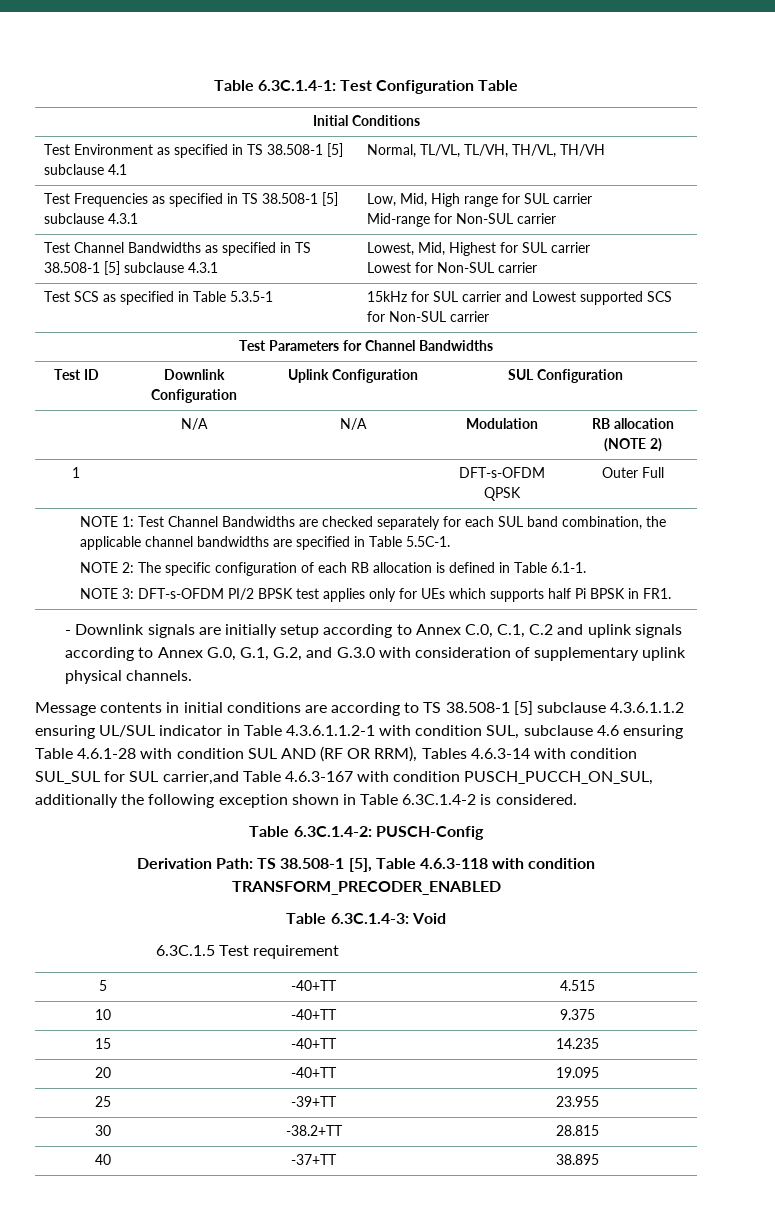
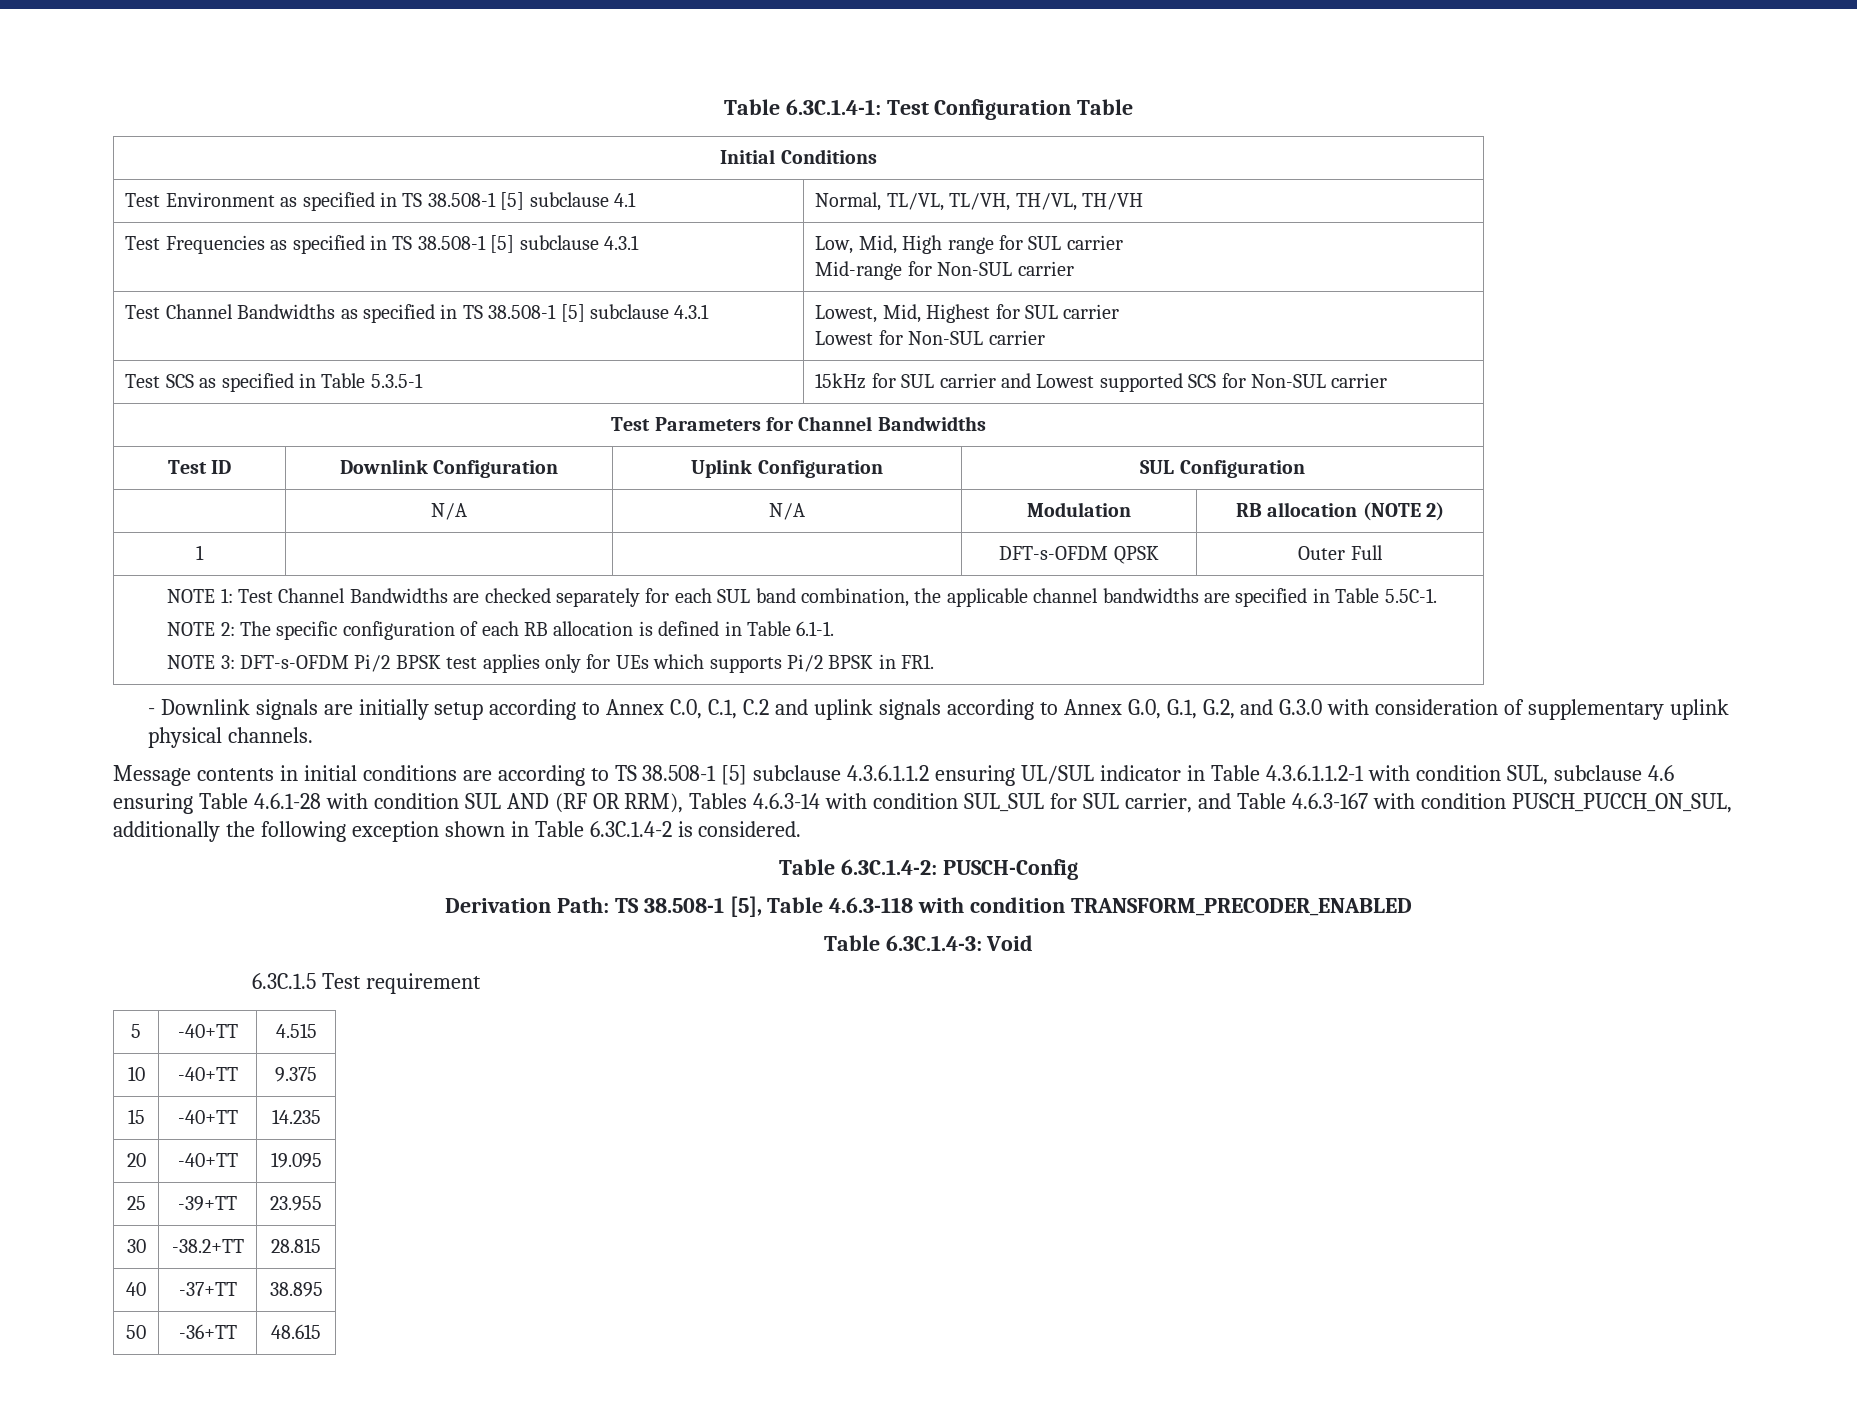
[228,588,255,600] PI/2 -> [354,654,391,672] Pi/2
[548,588,587,599] half Pi -> [786,654,823,672] Pi/2
[162,771,239,785] carrier,and -> [1124,793,1231,813] carrier, and
(599, 1159) none -> [126,1325,146,1339] [178,1324,237,1339] [271,1324,321,1339] // 50 | -36+TT | 48.615

